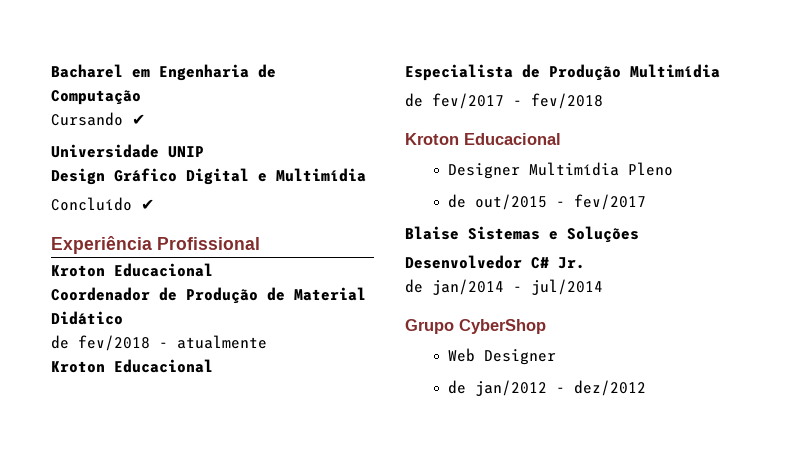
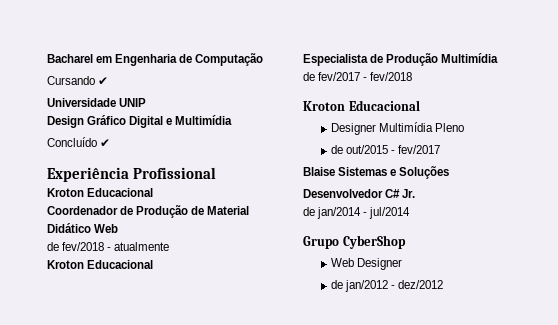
(123, 318) none -> [94,224,119,233] Web

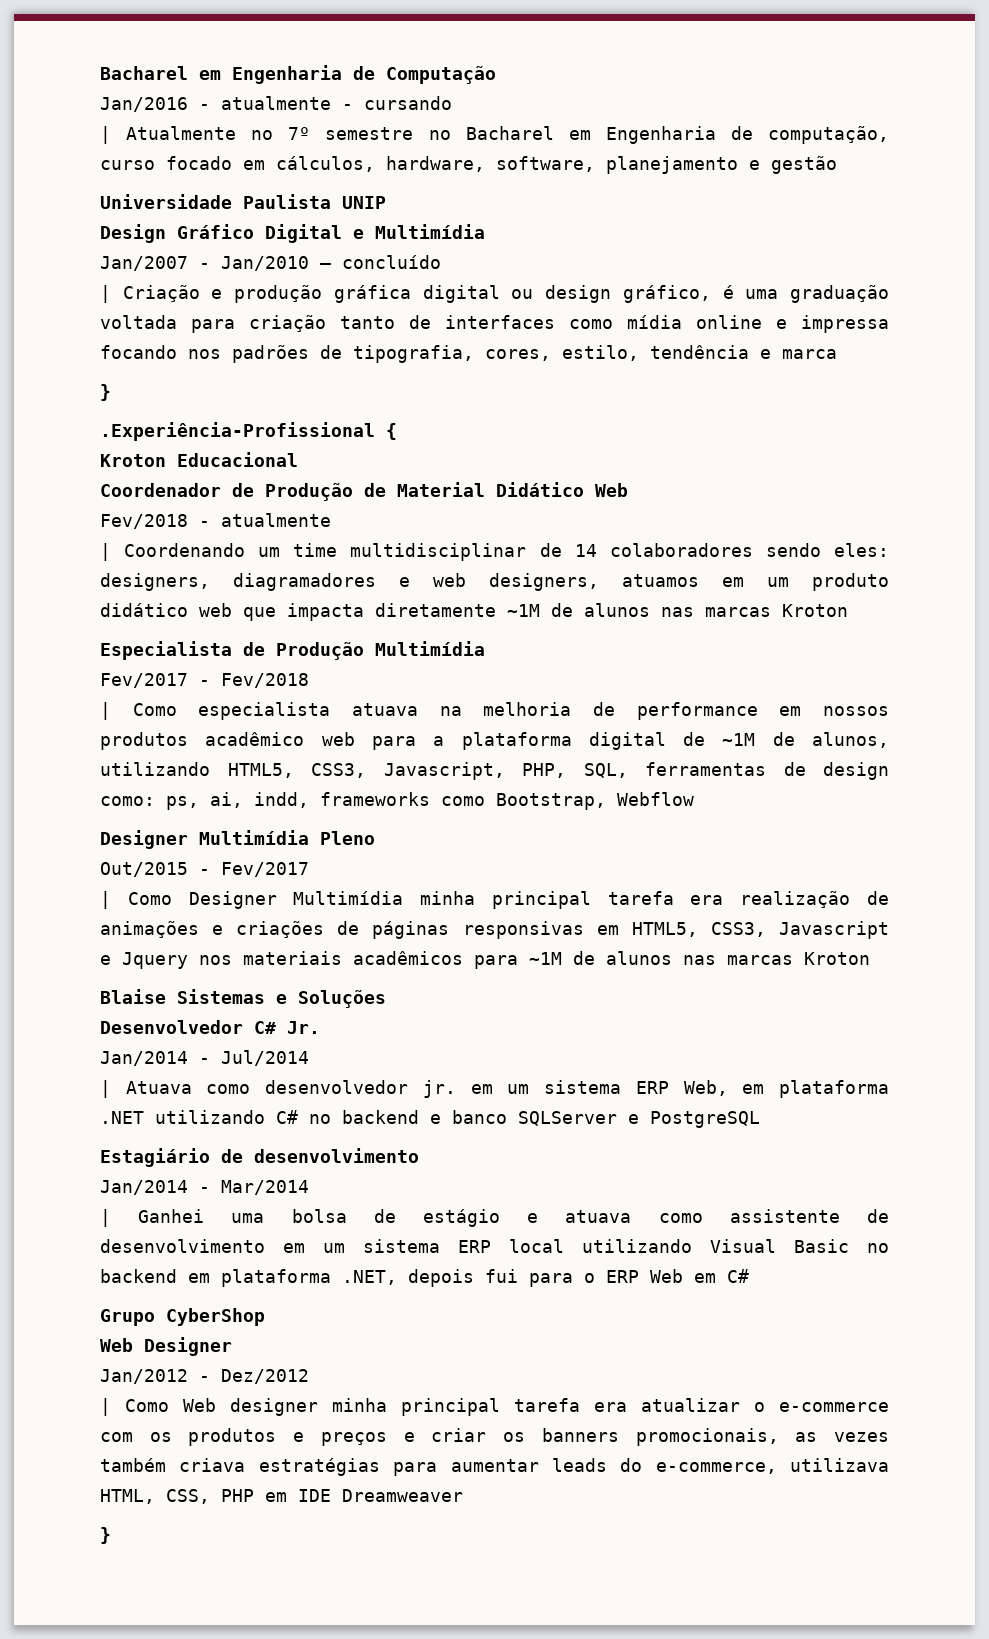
[47,76,109,85] Cursando ✔ -> [100,96,452,112] [100,126,890,144] [100,156,837,174] Jan/2016 - atualmente - cursando // | Atualmente no 7º semestre no Bacharel em Engenharia de computação, curso focado em cálculos, hardware, software, planejamento e gestão
(116, 102) none -> [243,194,331,209] Paulista
[47,137,111,147] [47,167,216,182] Concluído ✔ // Experiência Profissional -> [100,255,441,271] [100,285,890,303] [100,315,889,333] [100,345,837,363] [100,384,111,401] [100,422,397,441] Jan/2007 - Jan/2010 – concluído // | Criação e produção gráfica digital ou design gráfico, é uma graduação voltada para criação tanto de interfaces como mídia online e impressa focando nos padrões de tipografia, cores, estilo, tendência e marca // } // .Experiência-Profissional {
[47,242,105,251] de fev/2018 -> [100,514,188,529] Fev/2018
[47,260,154,269] Kroton Educacional -> [100,543,889,561] [100,573,889,591] [100,603,848,621] | Coordenando um time multidisciplinar de 14 colaboradores sendo eles: designers, diagramadores e web designers, atuamos em um produto didático web que impacta diretamente ~1M de alunos nas marcas Kroton
[303,72,413,81] [303,100,420,111] [330,122,465,135] [330,145,441,154] de fev/2017 - fev/2018 // Kroton Educacional // Designer Multimídia Pleno // de out/2015 - fev/2017 -> [100,673,309,688] [100,702,889,720] [100,732,889,750] [100,762,889,780] [100,792,694,810] [100,830,375,849] [100,862,309,877] [100,891,890,909] [100,921,889,939] [100,951,870,969] Fev/2017 - Fev/2018 // | Como especialista atuava na melhoria de performance em nossos produtos acadêmico web para a plataforma digital de ~1M de alunos, utilizando HTML5, CSS3, Javascript, PHP, SQL, ferramentas de design como: ps, ai, indd, frameworks como Bootstrap, Webflow // Designer Multimídia Pleno // Out/2015 - Fev/2017 // | Como Designer Multimídia minha principal tarefa era realização de animações e criações de páginas responsivas em HTML5, CSS3, Javascript e Jquery nos materiais acadêmicos para ~1M de alunos nas marcas Kroton
[303,207,411,219] [303,235,406,249] [330,258,403,270] [330,280,444,292] de jan/2014 - jul/2014 // Grupo CyberShop // Web Designer // de jan/2012 - dez/2012 -> [100,1050,309,1066] [100,1080,890,1098] [100,1110,760,1128] [100,1148,419,1167] [100,1180,309,1195] [100,1209,890,1227] [100,1239,889,1253] [100,1269,749,1287] [100,1308,265,1326] [100,1337,232,1356] [100,1369,309,1384] [100,1398,889,1416] [100,1428,890,1446] [100,1458,889,1476] [100,1489,463,1504] [100,1527,111,1544] Jan/2014 - Jul/2014 // | Atuava como desenvolvedor jr. em um sistema ERP Web, em plataforma .NET utilizando C# no backend e banco SQLServer e PostgreSQL // Estagiário de desenvolvimento // Jan/2014 - Mar/2014 // | Ganhei uma bolsa de estágio e atuava como assistente de desenvolvimento em um sistema ERP local utilizando Visual Basic no backend em plataforma .NET, depois fui para o ERP Web em C# // Grupo CyberShop // Web Designer // Jan/2012 - Dez/2012 // | Como Web designer minha principal tarefa era atualizar o e-commerce com os produtos e preços e criar os banners promocionais, as vezes também criava estratégias para aumentar leads do e-commerce, utilizava HTML, CSS, PHP em IDE Dreamweaver // }

